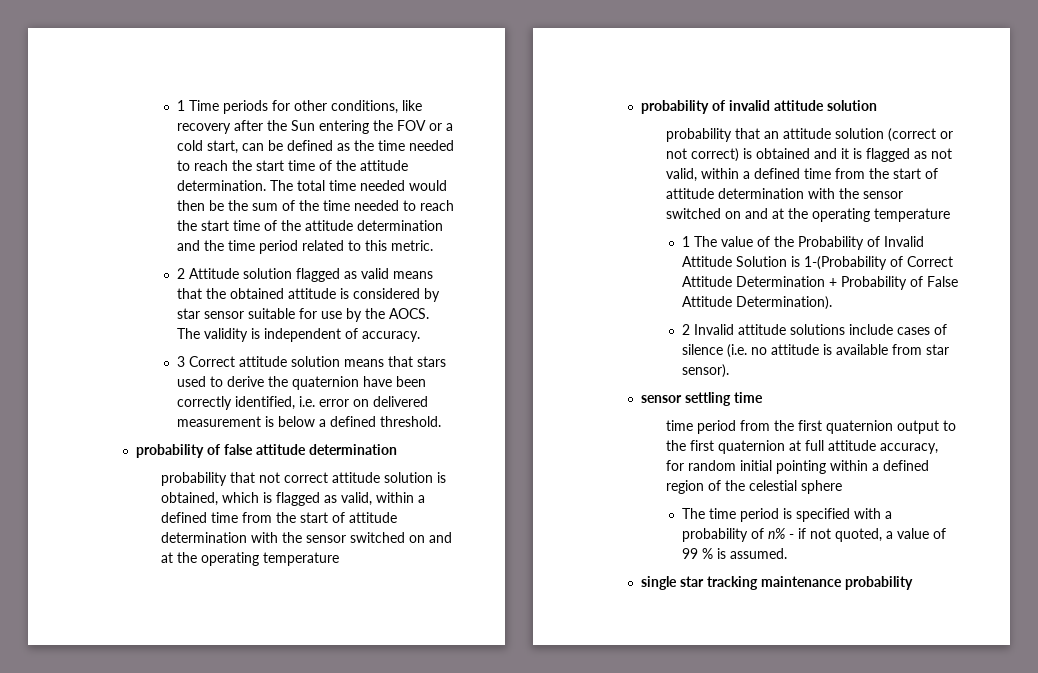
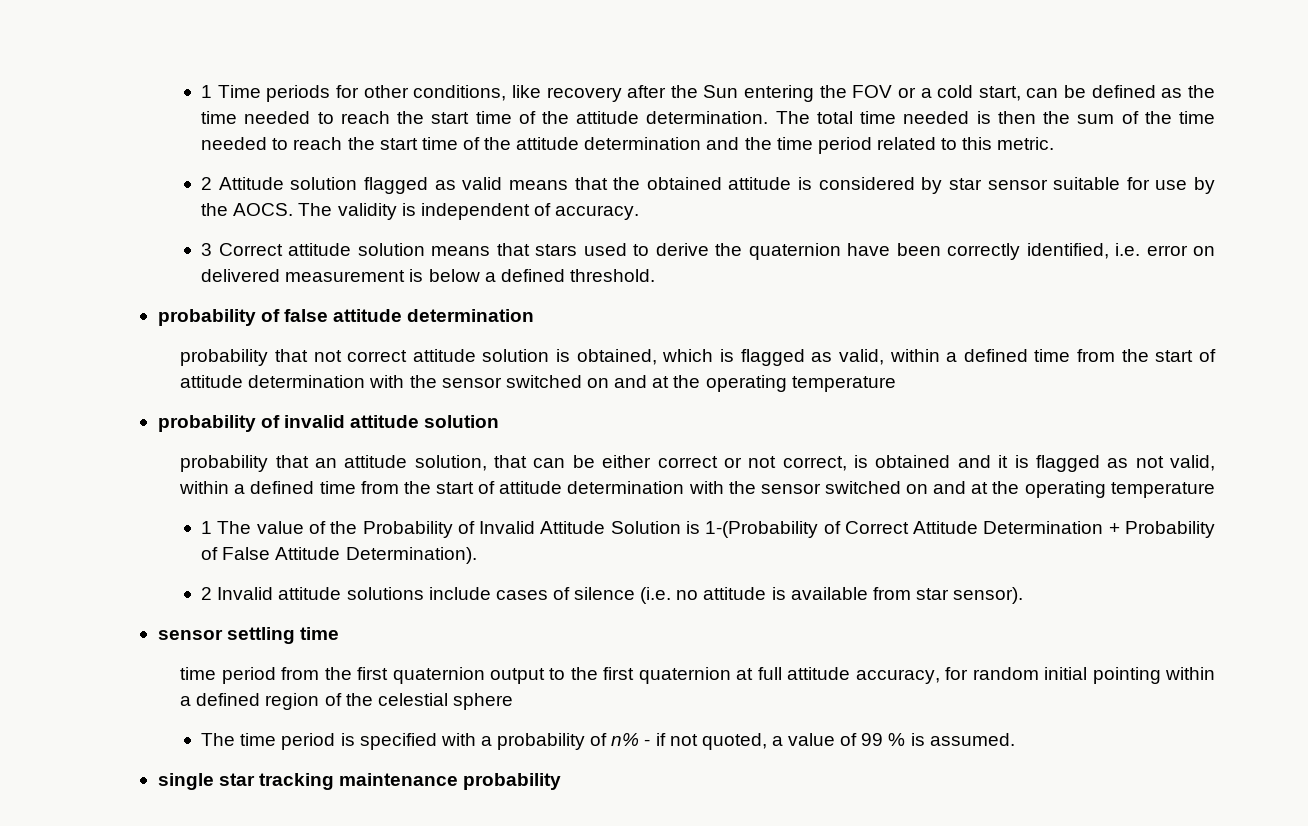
[408,180,447,191] [176,200,224,211] would then be -> [976,111,1036,124] is then
[835,128,937,142] solution (correct -> [414,455,718,471] solution, that can be either correct
[691,148,740,162] correct) -> [782,456,847,471] correct,

